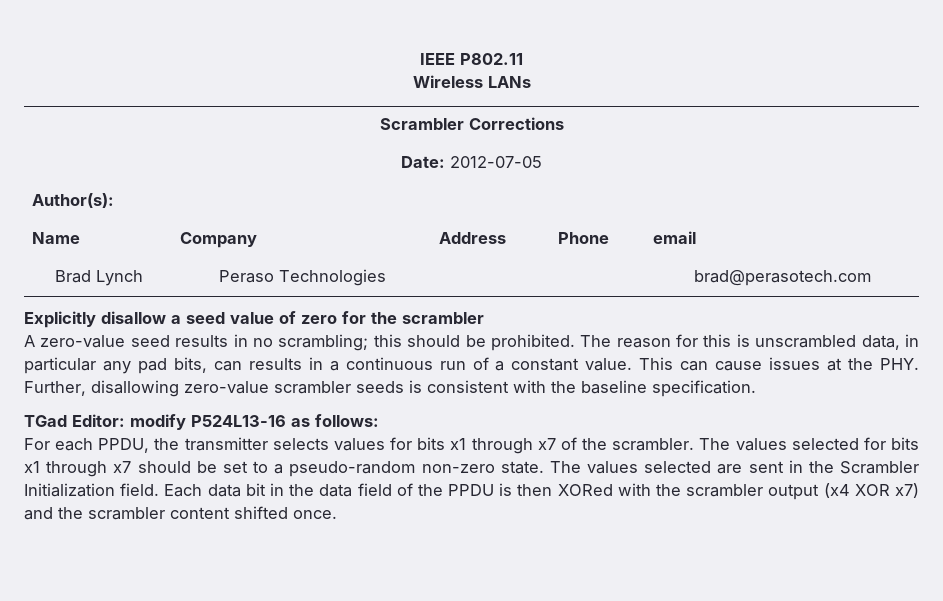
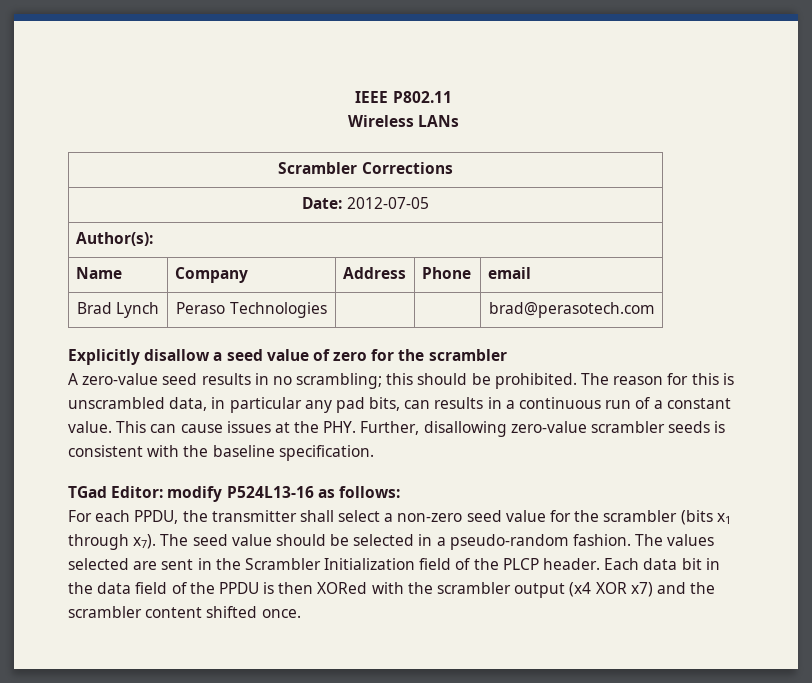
[272,437,919,454] [24,461,544,477] selects values for bits x1 through x7 of the scrambler. The values selected for bits x1 through x7 should be set to a pseudo-random non-zero state. -> [299,510,731,525] [68,534,632,550] shall select a non-zero seed value for the scrambler (bits x1 through x7). The seed value should be selected in a pseudo-random fashion.
[120,483,160,496] field. -> [419,558,601,570] field of the PLCP header.

